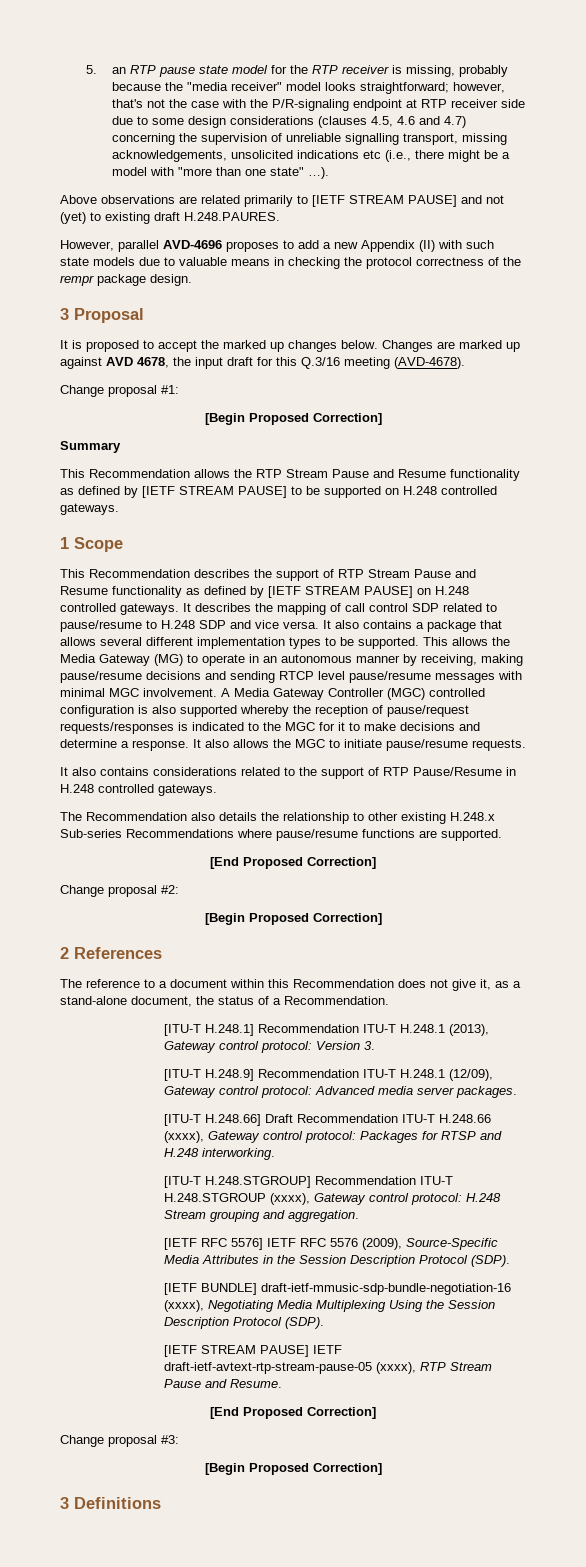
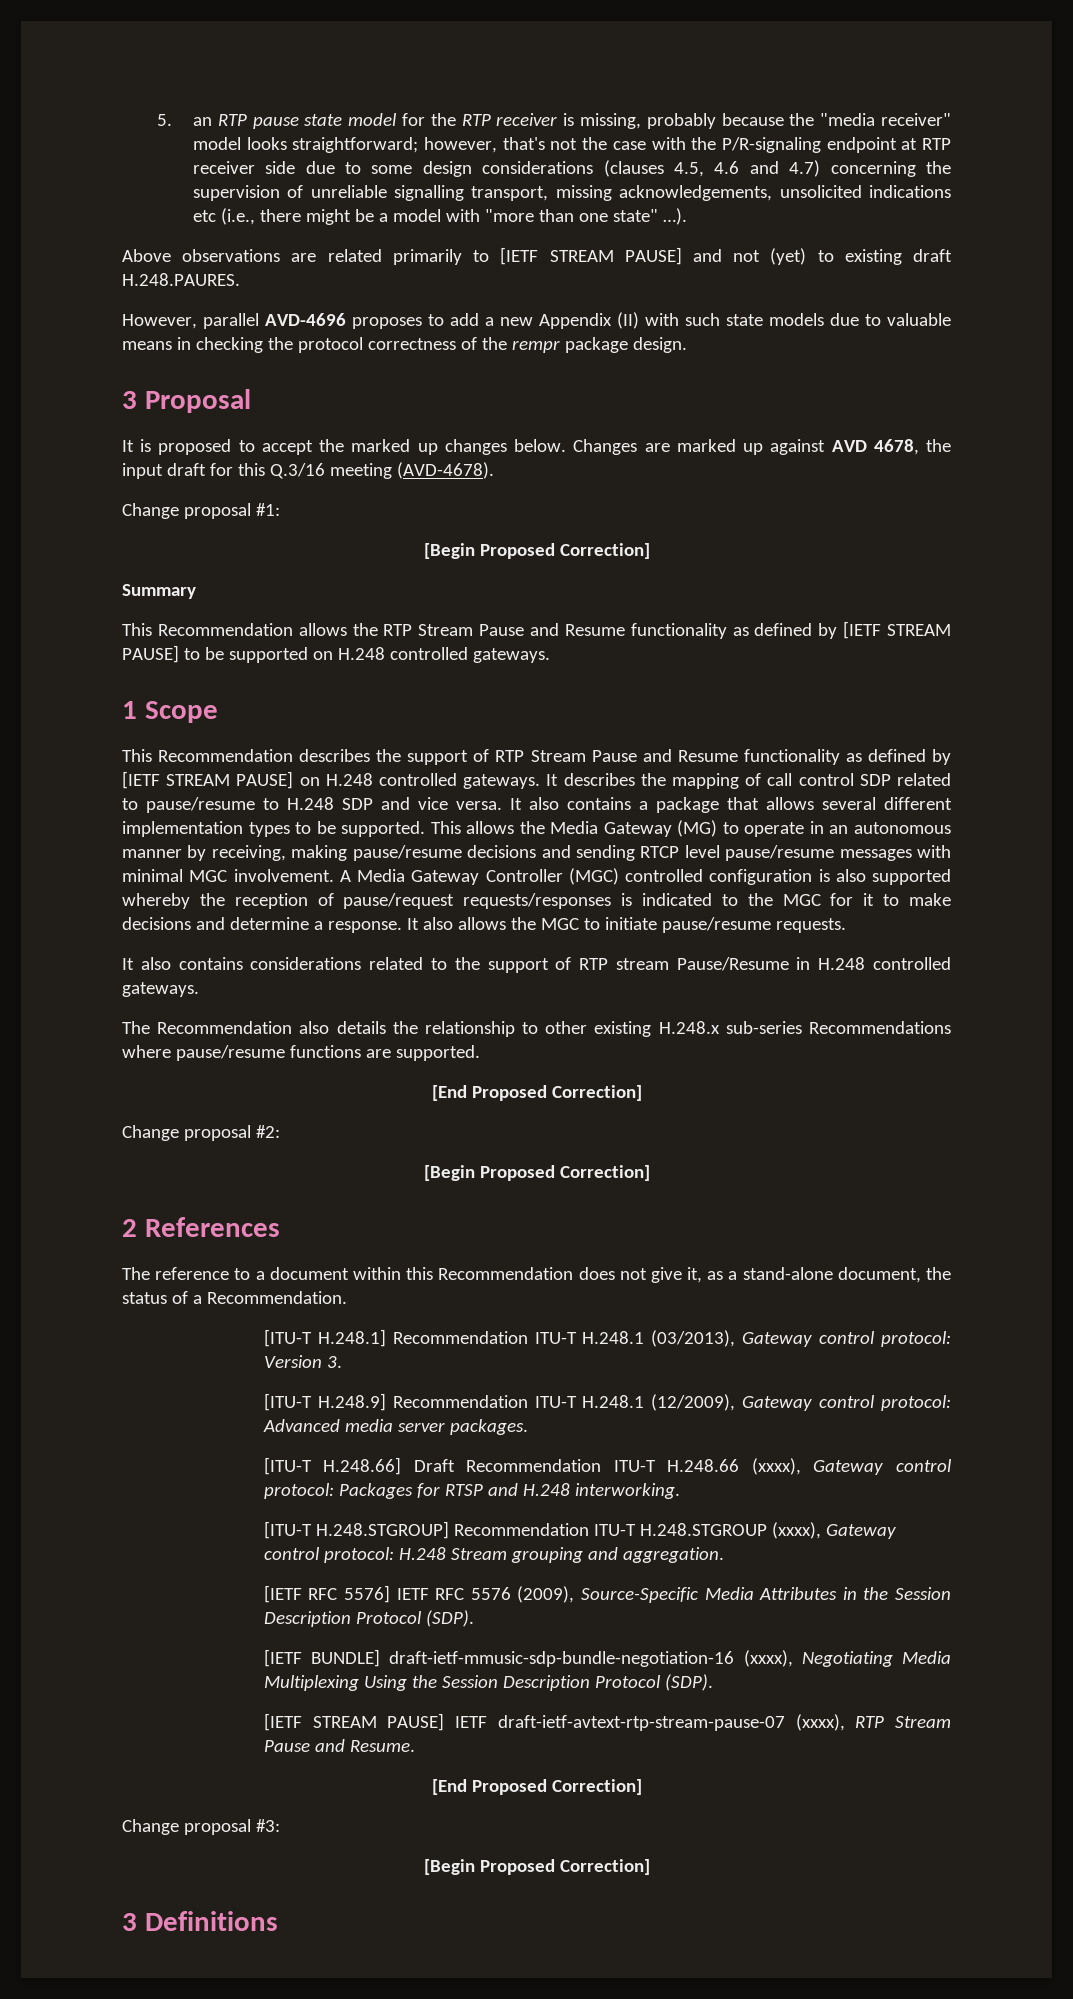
(409, 771) none -> [615,958,669,970] stream
[60,829,122,838] Sub-series -> [725,1021,802,1034] sub-series
[448,1024,489,1036] (2013), -> [651,1330,736,1347] (03/2013),
[448,1069,493,1081] (12/09), -> [651,1394,736,1411] (12/2009),
[163,1362,372,1374] draft-ietf-avtext-rtp-stream-pause-05 -> [497,1715,785,1731] draft-ietf-avtext-rtp-stream-pause-07

